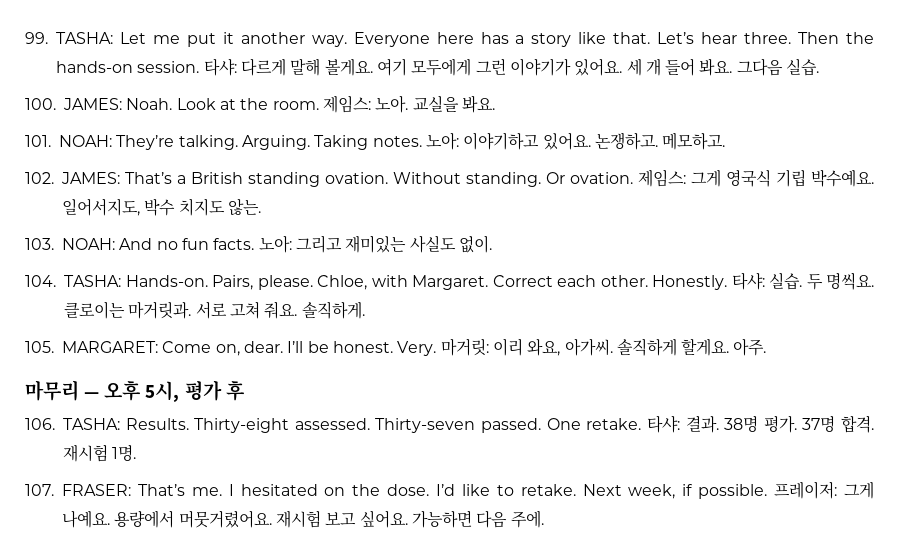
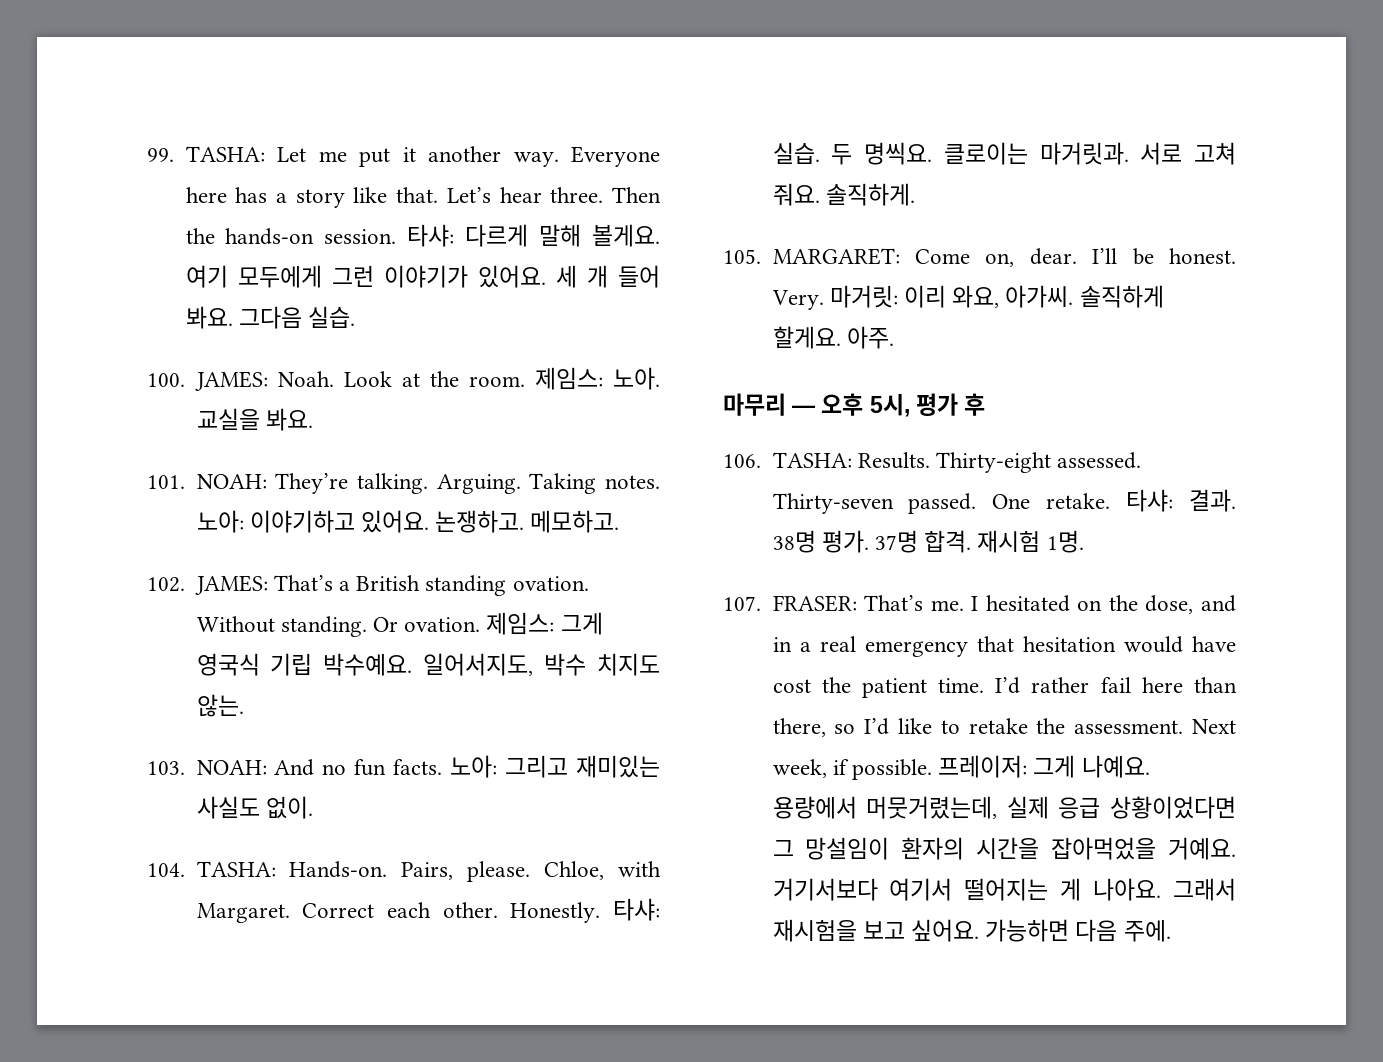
[387,484,576,496] dose. I’d like to retake. -> [1145,595,1236,614] [772,636,1236,657] [772,677,1237,698] [772,718,1184,737] dose, and in a real emergency that hesitation would have cost the patient time. I’d rather fail here than there, so I’d like to retake the assessment.
[178,510,321,528] 머뭇거렸어요. 재시험 -> [866,796,1236,819] [772,837,1236,860] [772,878,1236,901] [772,919,857,942] 머뭇거렸는데, 실제 응급 상황이었다면 그 망설임이 환자의 시간을 잡아먹었을 거예요. 거기서보다 여기서 떨어지는 게 나아요. 그래서 재시험을

